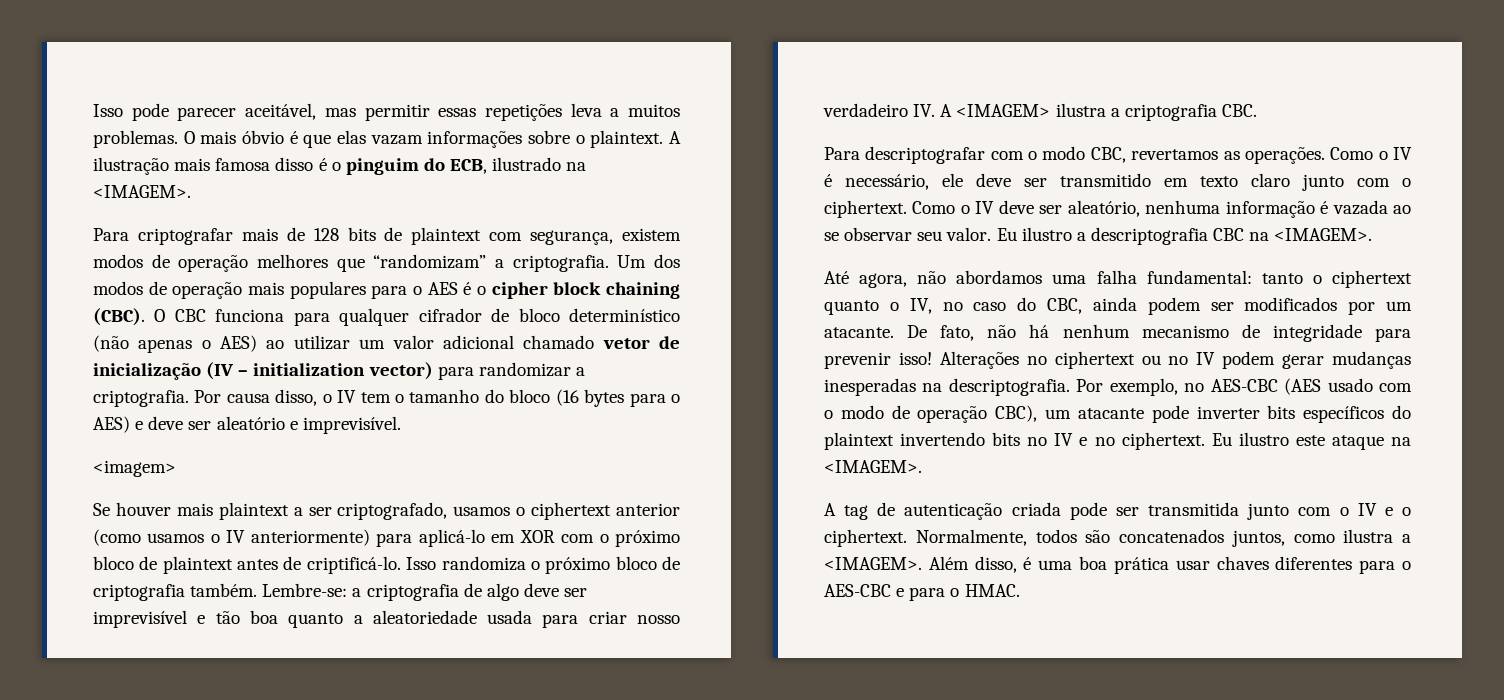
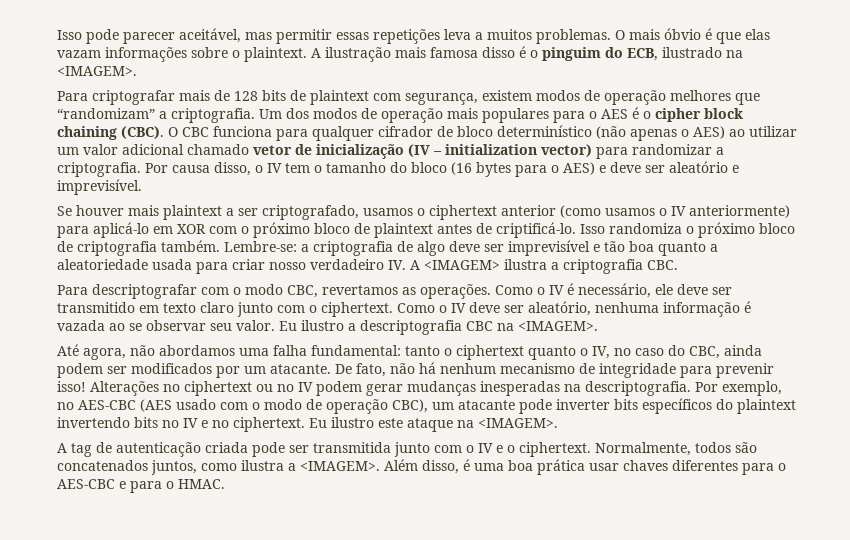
[93,460,176,477] // <imagem> -> (142, 187) none

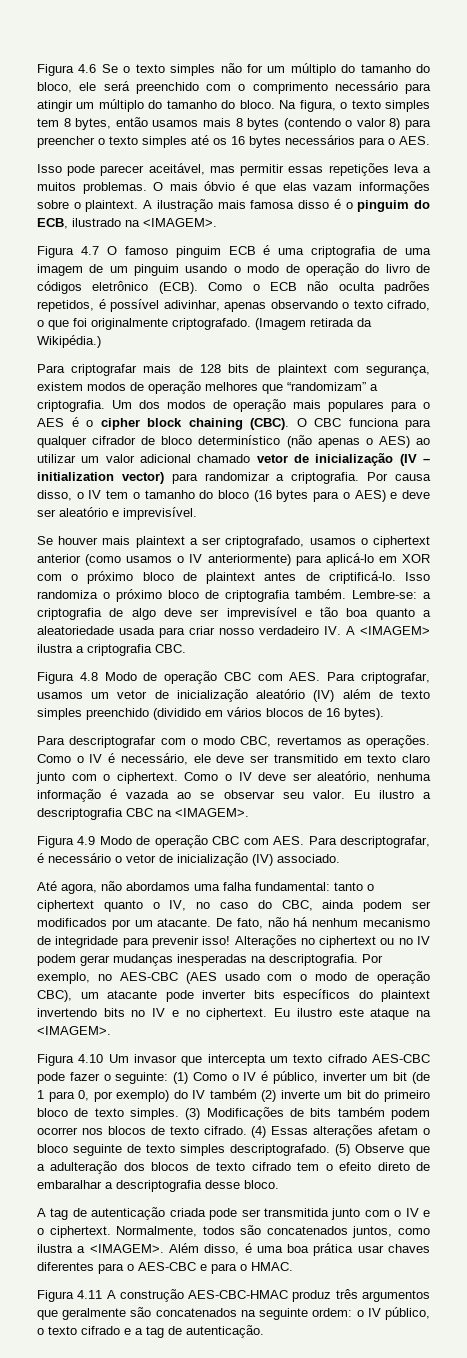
(57, 35) none -> [37,63,431,76] [37,81,431,94] [37,99,430,112] [37,117,431,130] [37,135,430,148] Figura 4.6 Se o texto simples não for um múltiplo do tamanho do bloco, ele será preenchido com o comprimento necessário para atingir um múltiplo do tamanho do bloco. Na figura, o texto simples tem 8 bytes, então usamos mais 8 bytes (contendo o valor 8) para preencher o texto simples até os 16 bytes necessários para o AES. //
(137, 71) none -> [37,245,431,258] [37,263,431,276] [37,281,430,294] [37,299,430,312] [37,318,372,330] [37,335,101,348] // Figura 4.7 O famoso pinguim ECB é uma criptografia de uma imagem de um pinguim usando o modo de operação do livro de códigos eletrônico (ECB). Como o ECB não oculta padrões repetidos, é possível adivinhar, apenas observando o texto cifrado, o que foi originalmente criptografado. (Imagem retirada da Wikipédia.)
(678, 265) none -> [37,671,430,684] [37,689,431,702] [37,707,384,720] // Figura 4.8 Modo de operação CBC com AES. Para criptografar, usamos um vetor de inicialização aleatório (IV) além de texto simples preenchido (dividido em vários blocos de 16 bytes).
(598, 326) none -> [37,835,431,848] [37,853,340,866] // Figura 4.9 Modo de operação CBC com AES. Para descriptografar, é necessário o vetor de inicialização (IV) associado.
(558, 423) none -> [37,1054,430,1066] [37,1071,431,1084] [37,1089,431,1102] [37,1107,430,1120] [37,1125,430,1138] [37,1144,430,1156] [37,1161,430,1174] [37,1180,279,1192] // Figura 4.10 Um invasor que intercepta um texto cifrado AES-CBC pode fazer o seguinte: (1) Como o IV é público, inverter um bit (de 1 para 0, por exemplo) do IV também (2) inverte um bit do primeiro bloco de texto simples. (3) Modificações de bits também podem ocorrer nos blocos de texto cifrado. (4) Essas alterações afetam o bloco seguinte de texto simples descriptografado. (5) Observe que a adulteração dos blocos de texto cifrado tem o efeito direto de embaralhar a descriptografia desse bloco.
(225, 484) none -> [37,1289,430,1302] [37,1307,431,1320] [37,1325,264,1338] // Figura 4.11 A construção AES-CBC-HMAC produz três argumentos que geralmente são concatenados na seguinte ordem: o IV público, o texto cifrado e a tag de autenticação.

